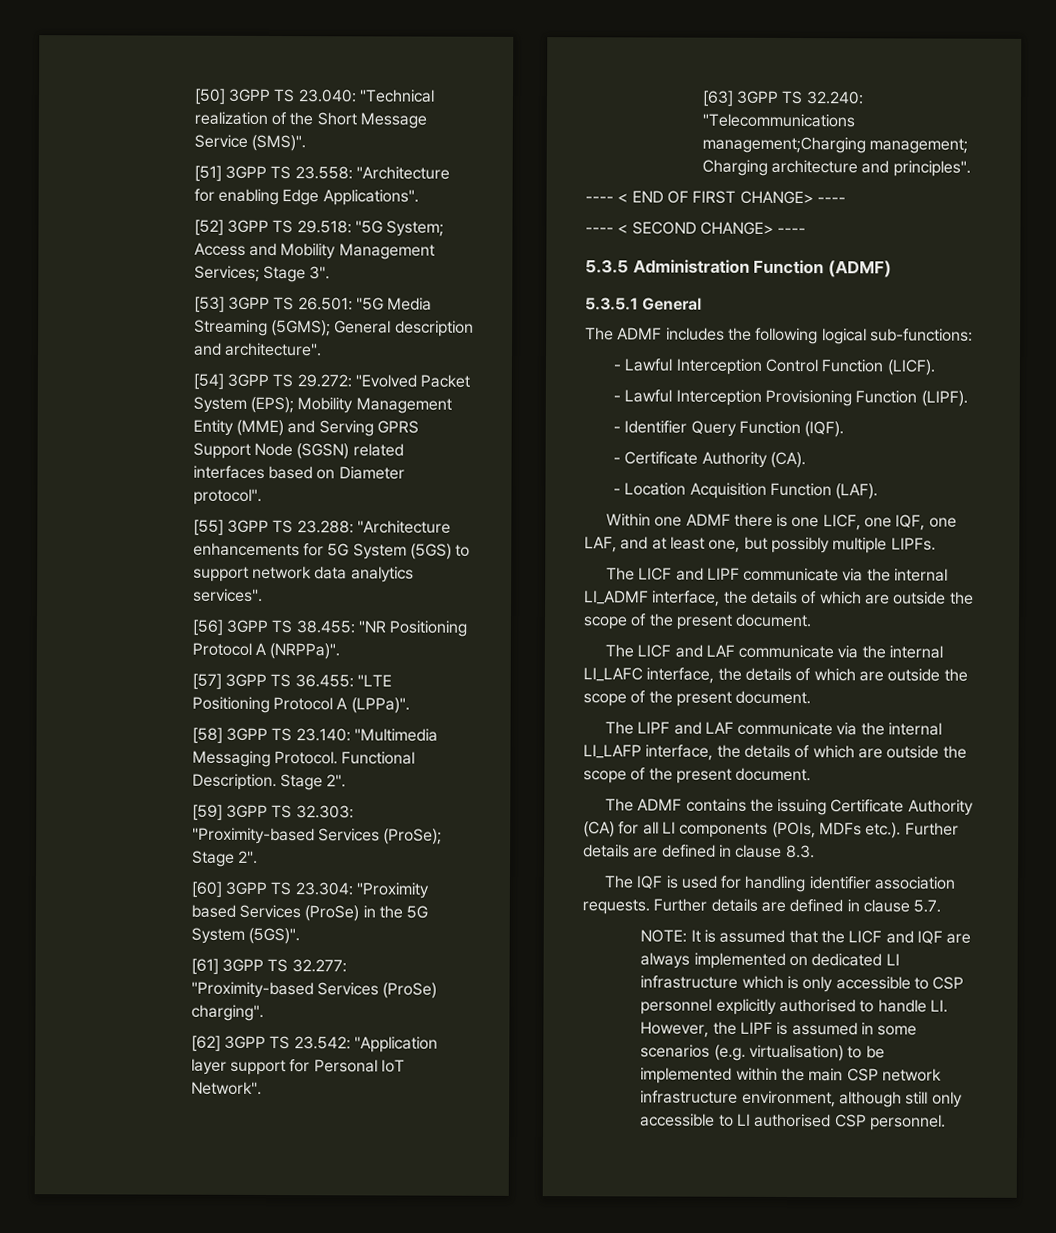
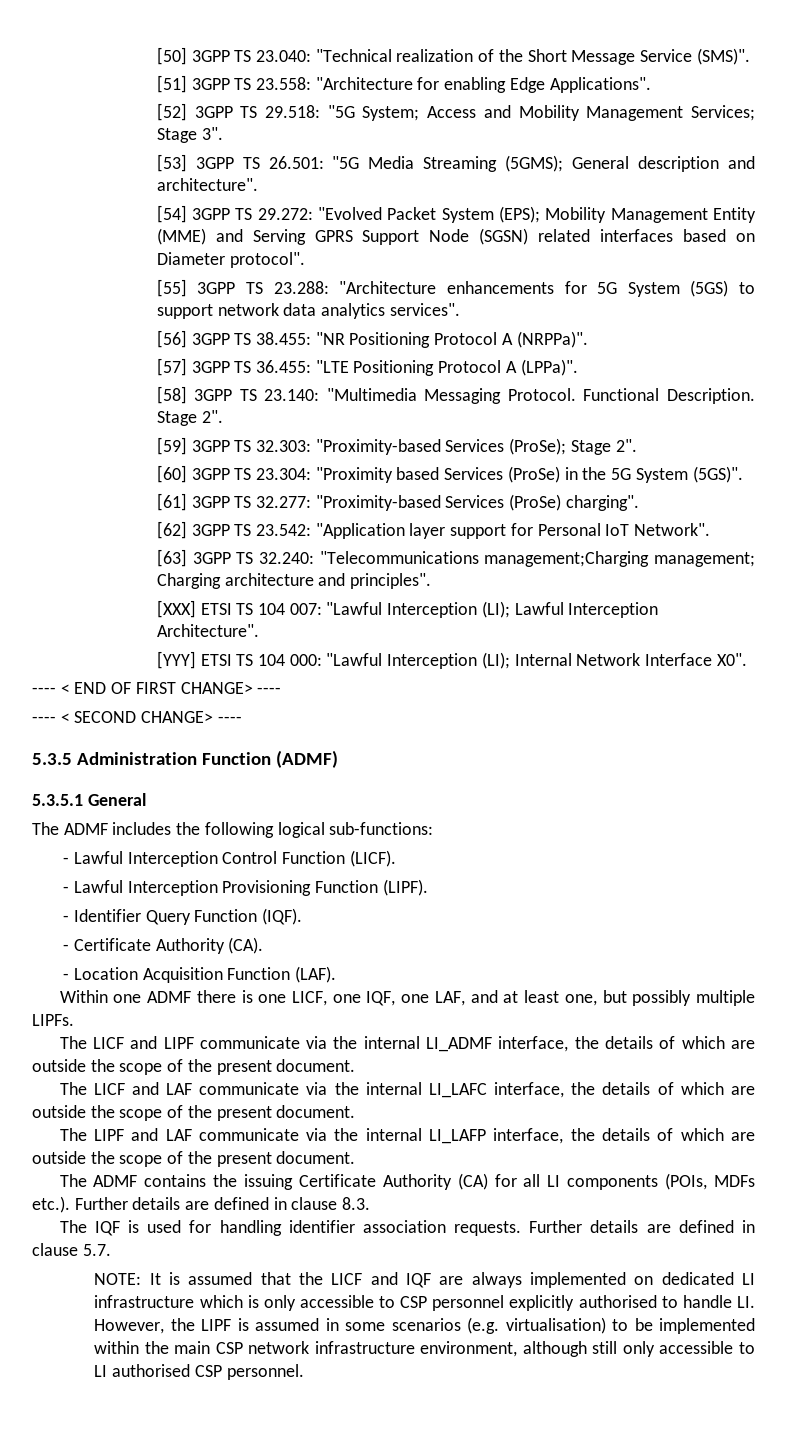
(971, 168) none -> [156,600,659,618] [156,624,259,637] [156,651,747,669] // [XXX] ETSI TS 104 007: "Lawful Interception (LI); Lawful Interception Architecture". // [YYY] ETSI TS 104 000: "Lawful Interception (LI); Internal Network Interface X0".

